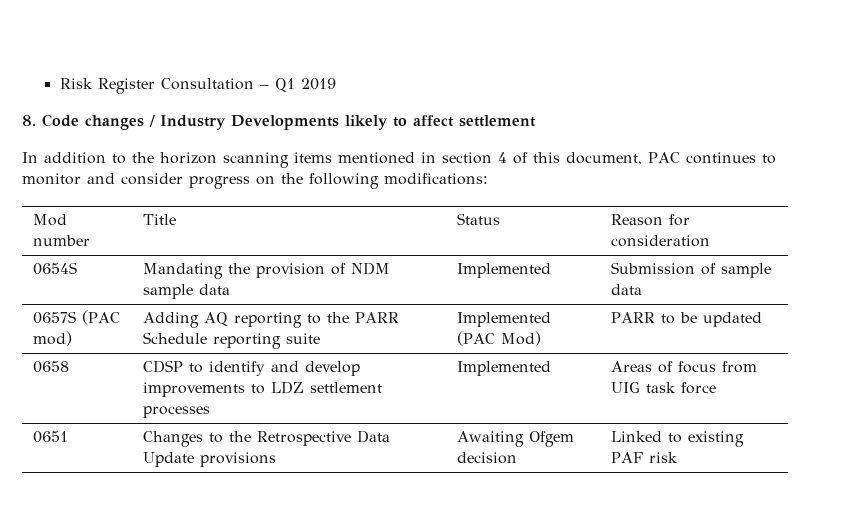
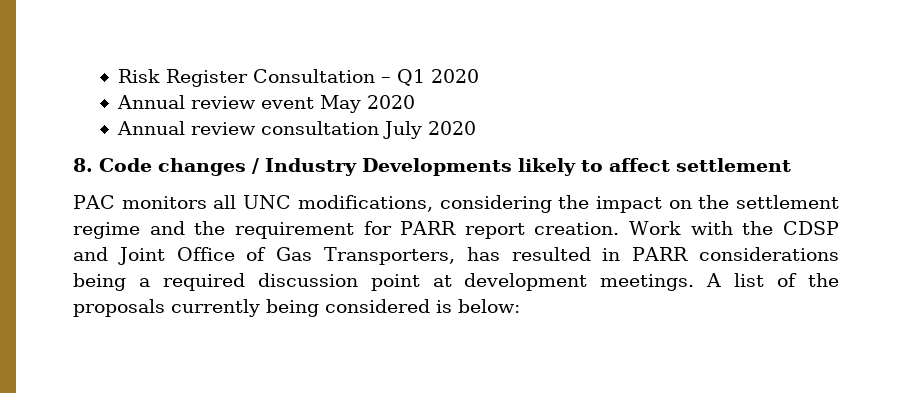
[300,78,336,90] 2019 -> [430,69,479,83] [116,95,415,113] [116,121,476,139] 2020 // Annual review event May 2020 // Annual review consultation July 2020
[22,152,776,168] [22,173,488,189] [32,214,67,226] [32,235,90,246] [142,214,176,225] [456,213,500,225] [610,214,690,226] [610,235,710,247] [32,262,77,275] [142,262,390,279] [142,284,230,299] [456,263,551,278] [610,262,771,278] [610,284,642,295] [32,310,120,325] [32,331,72,346] [142,312,399,328] [142,332,320,349] [456,312,551,327] [456,331,541,346] [610,312,762,327] [32,361,69,373] [142,360,360,376] [142,381,382,397] [142,406,210,418] [456,361,551,376] [610,361,757,373] [610,382,716,394] [32,431,68,443] [142,430,390,447] [142,452,276,467] [456,431,574,447] [456,452,517,464] [610,431,744,447] [610,452,678,463] In addition to the horizon scanning items mentioned in section 4 of this document, PAC continues to monitor and consider progress on the following modifications: // Mod number | Title | Status | Reason for consideration // 0654S | Mandating the provision of NDM sample data | Implemented | Submission of sample data // 0657S (PAC mod) | Adding AQ reporting to the PARR Schedule reporting suite | Implemented (PAC Mod) | PARR to be updated // 0658 | CDSP to identify and develop improvements to LDZ settlement processes | Implemented | Areas of focus from UIG task force // 0651 | Changes to the Retrospective Data Update provisions | Awaiting Ofgem decision | Linked to existing PAF risk -> [73,195,840,213] [73,221,839,239] [73,247,840,265] [73,273,839,291] [73,299,520,317] PAC monitors all UNC modifications, considering the impact on the settlement regime and the requirement for PARR report creation. Work with the CDSP and Joint Office of Gas Transporters, has resulted in PARR considerations being a required discussion point at development meetings. A list of the proposals currently being considered is below:

